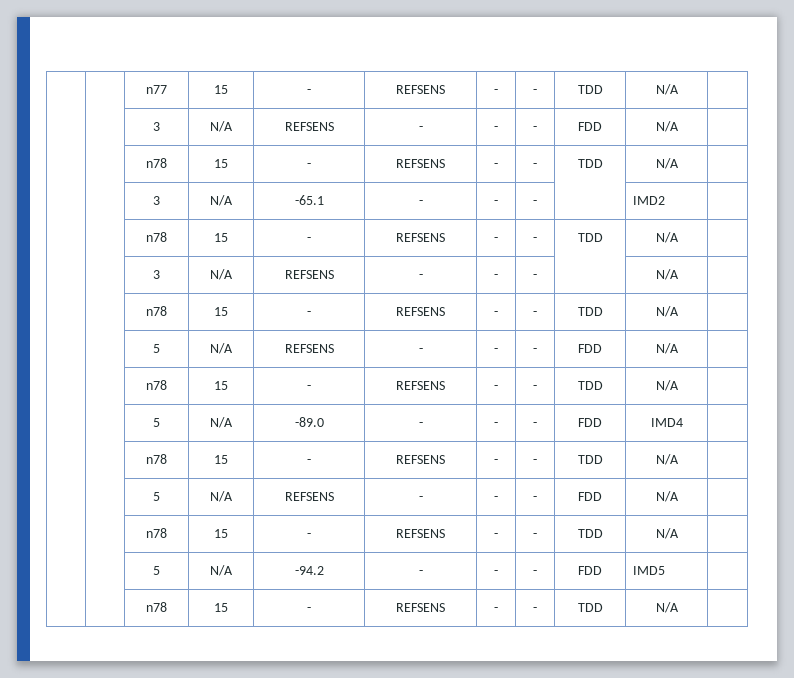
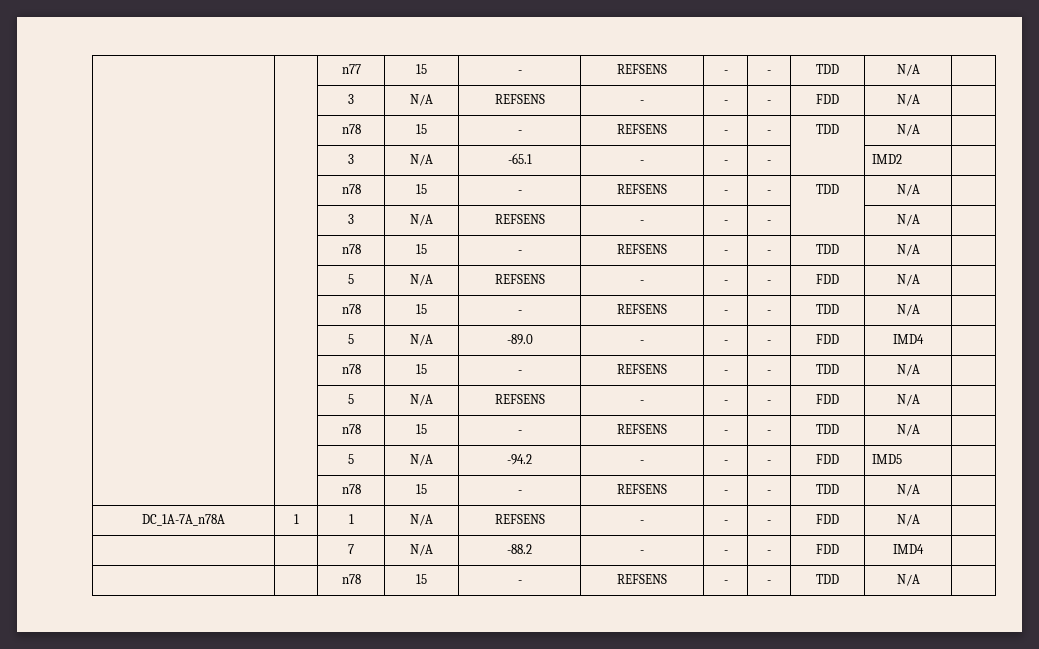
(679, 607) none -> [142,514,225,526] [293,514,299,524] [348,514,354,524] [410,514,433,526] [494,514,545,524] [640,520,644,524] [723,520,728,524] [767,520,771,524] [816,514,839,524] [896,514,920,526] [348,544,354,554] [410,544,433,556] [507,544,532,554] [640,550,644,554] [723,550,728,554] [767,550,771,554] [816,544,839,554] [893,544,924,554] [341,574,361,584] [416,574,427,584] [517,580,522,584] [617,574,667,584] [723,580,728,584] [767,580,771,584] [816,574,839,584] [896,574,920,586] // DC_1A-7A_n78A | 1 | 1 | N/A | REFSENS | - | - | - | FDD | N/A | // | | 7 | N/A | -88.2 | - | - | - | FDD | IMD4 | // | | n78 | 15 | - | REFSENS | - | - | TDD | N/A |

